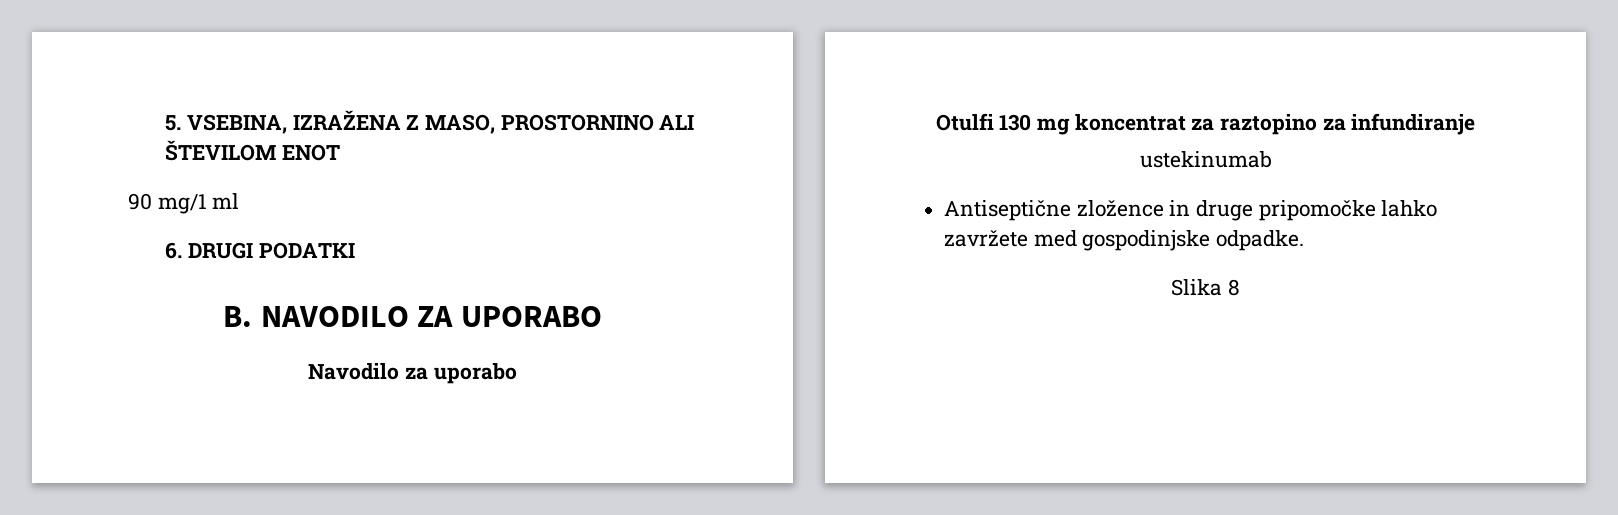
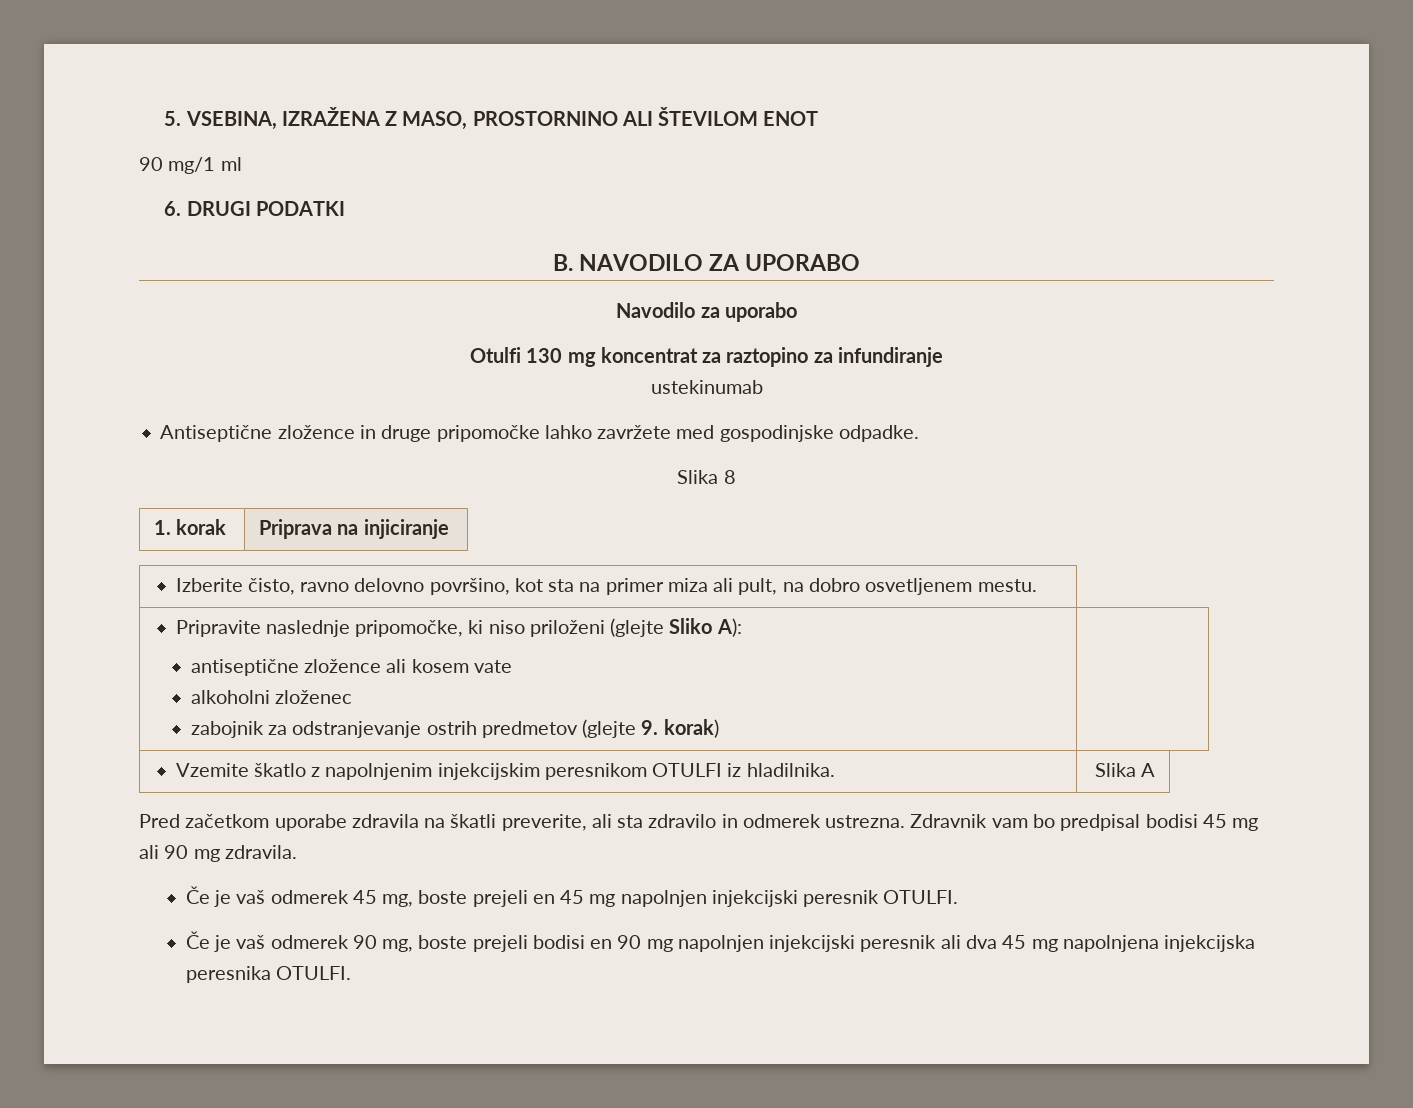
(1240, 287) none -> [154,519,227,535] [259,519,449,539] [175,578,1037,595] [175,618,742,637] [190,659,512,676] [190,690,353,704] [190,719,719,738] [175,763,835,780] [1094,763,1155,777] [139,814,1259,831] [139,845,297,862] [185,886,959,907] [185,931,1256,952] [185,966,352,983] // 1. korak | Priprava na injiciranje // Izberite čisto, ravno delovno površino, kot sta na primer miza ali pult, na dobro osvetljenem mestu. // Pripravite naslednje pripomočke, ki niso priloženi (glejte Sliko A): // antiseptične zložence ali kosem vate // alkoholni zloženec // zabojnik za odstranjevanje ostrih predmetov (glejte 9. korak) | // Vzemite škatlo z napolnjenim injekcijskim peresnikom OTULFI iz hladilnika. | Slika A // Pred začetkom uporabe zdravila na škatli preverite, ali sta zdravilo in odmerek ustrezna. Zdravnik vam bo predpisal bodisi 45 mg ali 90 mg zdravila. // Če je vaš odmerek 45 mg, boste prejeli en 45 mg napolnjen injekcijski peresnik OTULFI. // Če je vaš odmerek 90 mg, boste prejeli bodisi en 90 mg napolnjen injekcijski peresnik ali dva 45 mg napolnjena injekcijska peresnika OTULFI.

